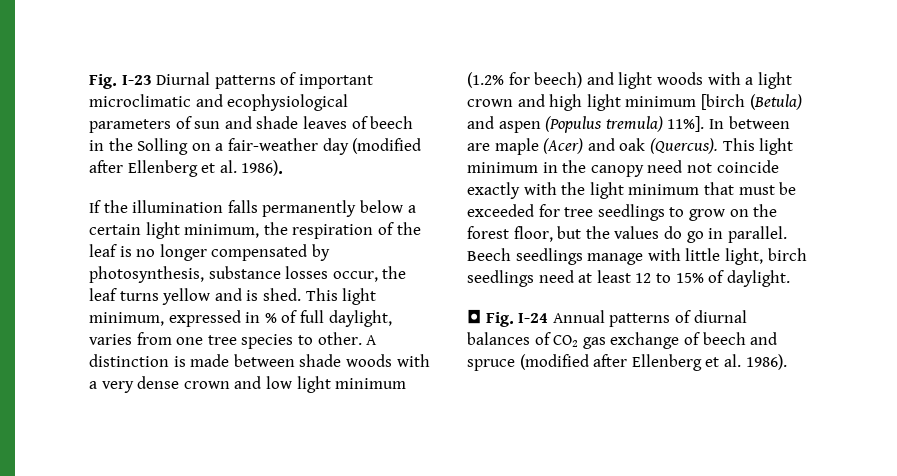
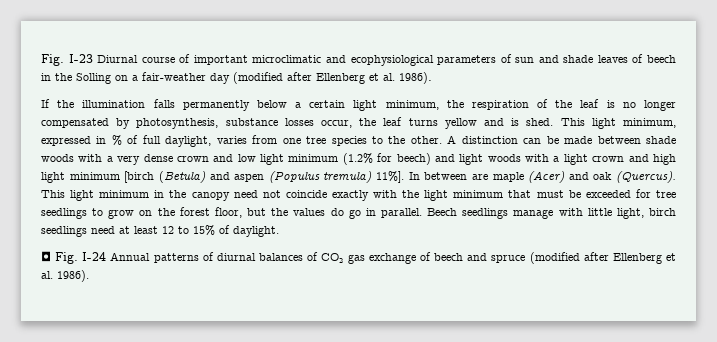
[214,75,276,89] patterns -> [141,57,175,63] course
(313, 340) none -> [388,136,406,144] the
[173,356,186,367] is -> [523,136,559,144] can be

